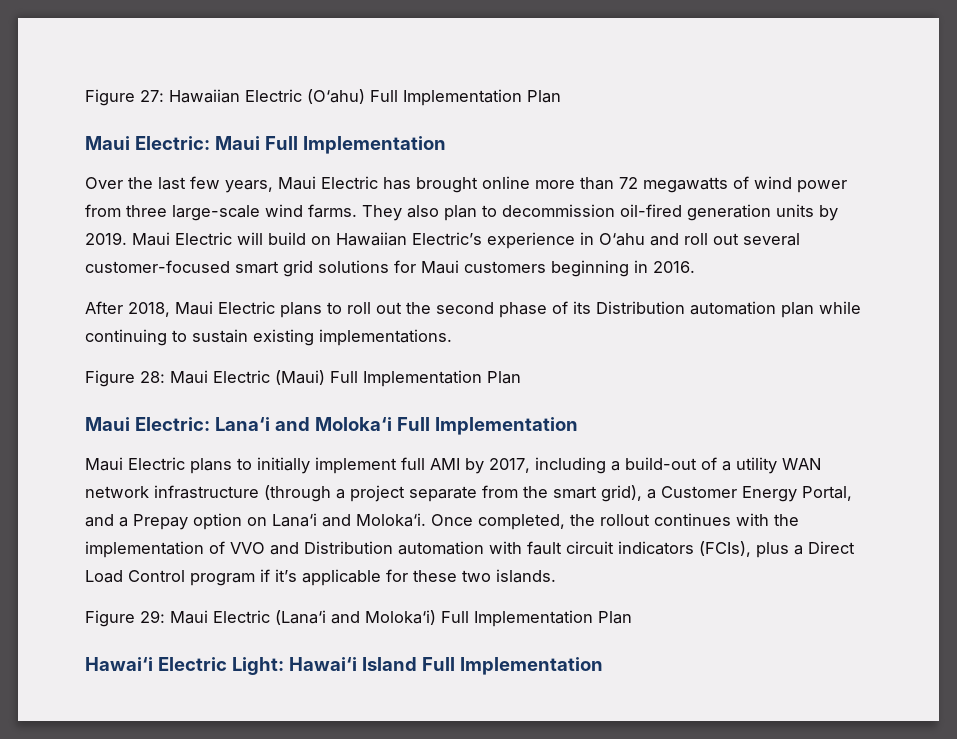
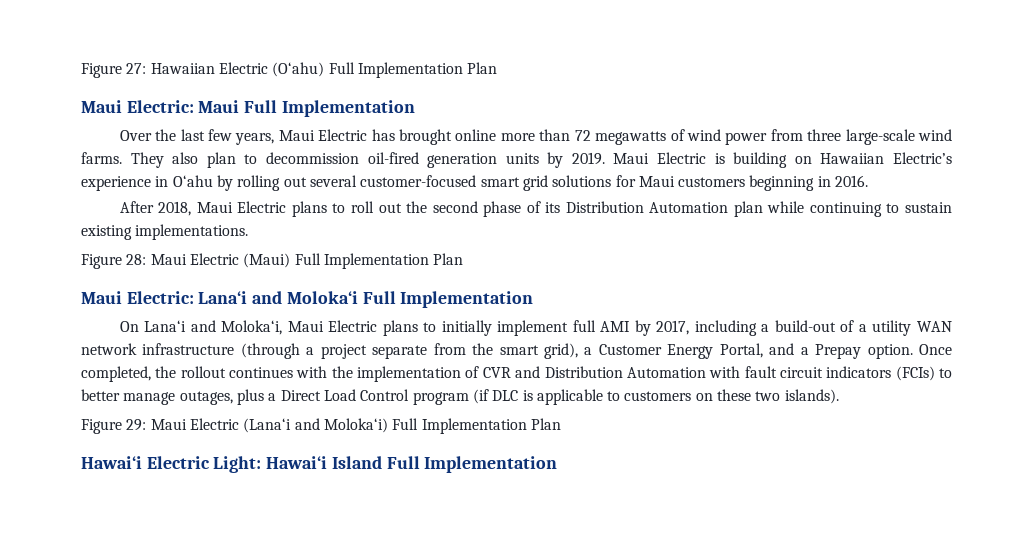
[237,232,306,245] will build -> [714,152,788,168] is building
[650,233,708,246] and roll -> [216,175,281,191] by rolling
[690,301,776,315] automation -> [649,202,729,213] Automation
(578, 426) none -> [119,320,283,335] On Lana‘i and Moloka‘i,
[193,513,426,530] option on Lana‘i and Moloka‘i. -> [867,344,913,359] option.
[230,542,265,554] VVO -> [482,367,511,378] CVR
[398,541,484,555] automation -> [626,367,706,378] Automation
[699,541,751,557] (FCIs), -> [895,366,953,381] [81,389,233,405] (FCIs) to better manage outages,
[260,569,408,586] if it’s applicable for -> [472,389,713,405] (if DLC is applicable to customers on
[496,569,556,583] islands. -> [784,389,839,404] islands).

